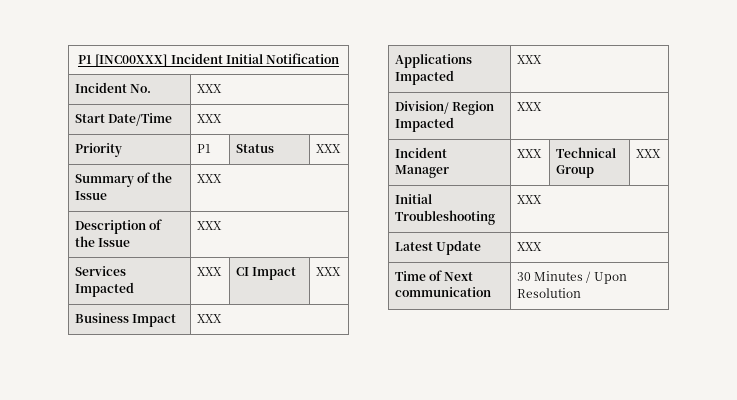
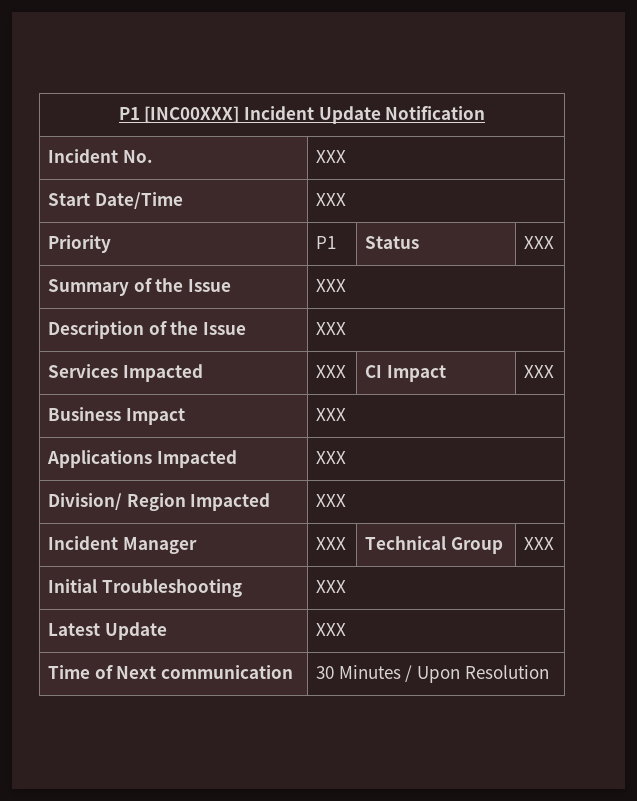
[225,54,263,64] Initial -> [318,106,381,124] Update

